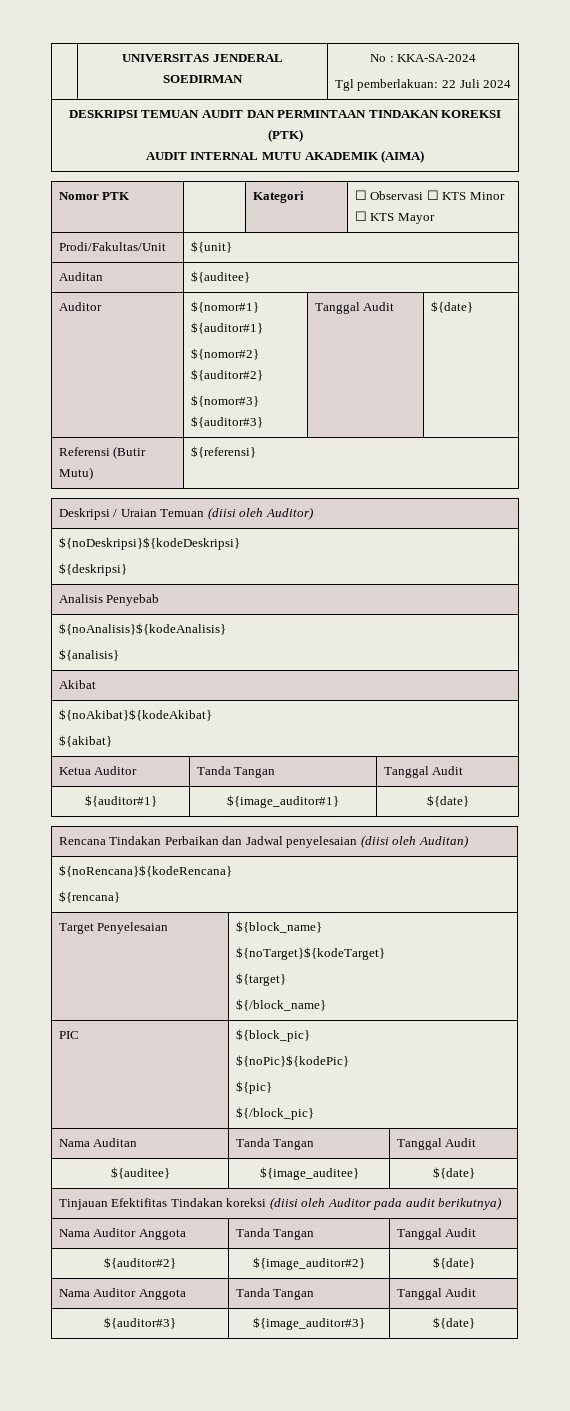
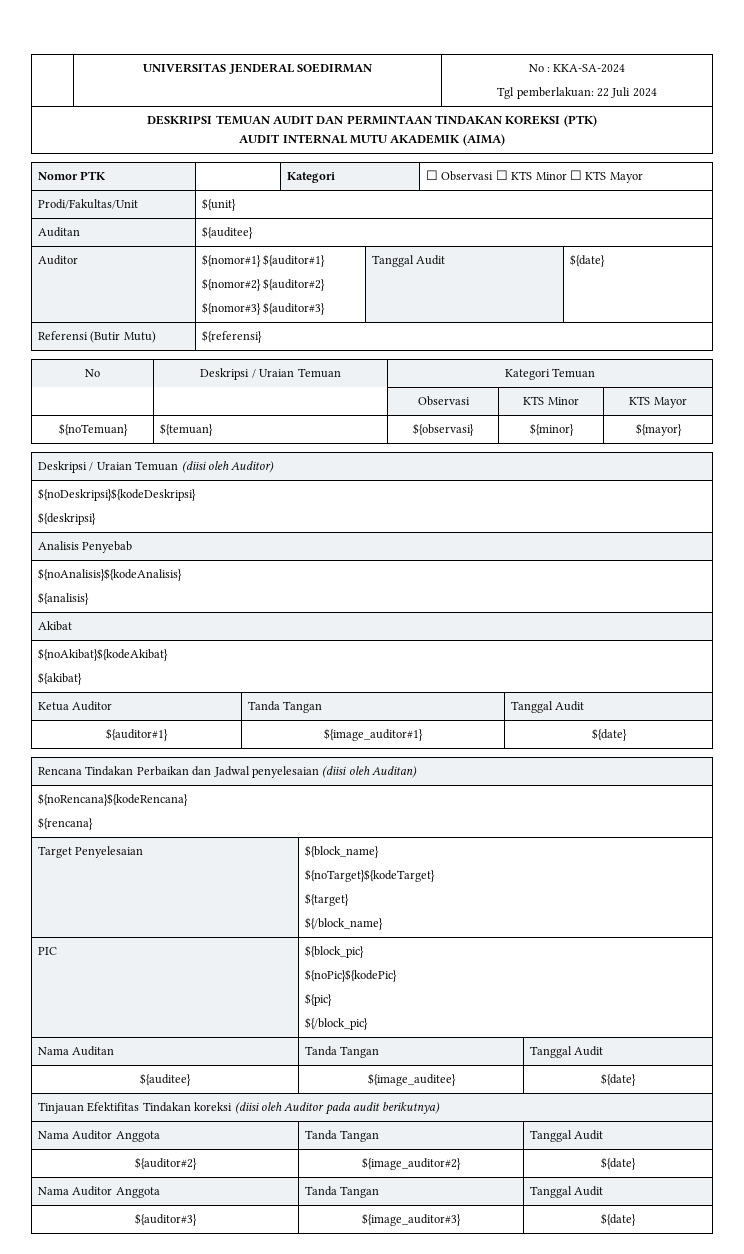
(256, 452) none -> [85,369,100,377] [200,368,341,380] [504,368,596,380] [417,396,470,406] [523,396,579,405] [629,396,687,408] [58,423,128,436] [160,423,214,436] [413,423,474,436] [529,423,574,436] [635,423,682,436] // No | Deskripsi / Uraian Temuan | Kategori Temuan // | | Observasi | KTS Minor | KTS Mayor // ${noTemuan} | ${temuan} | ${observasi} | ${minor} | ${mayor}

